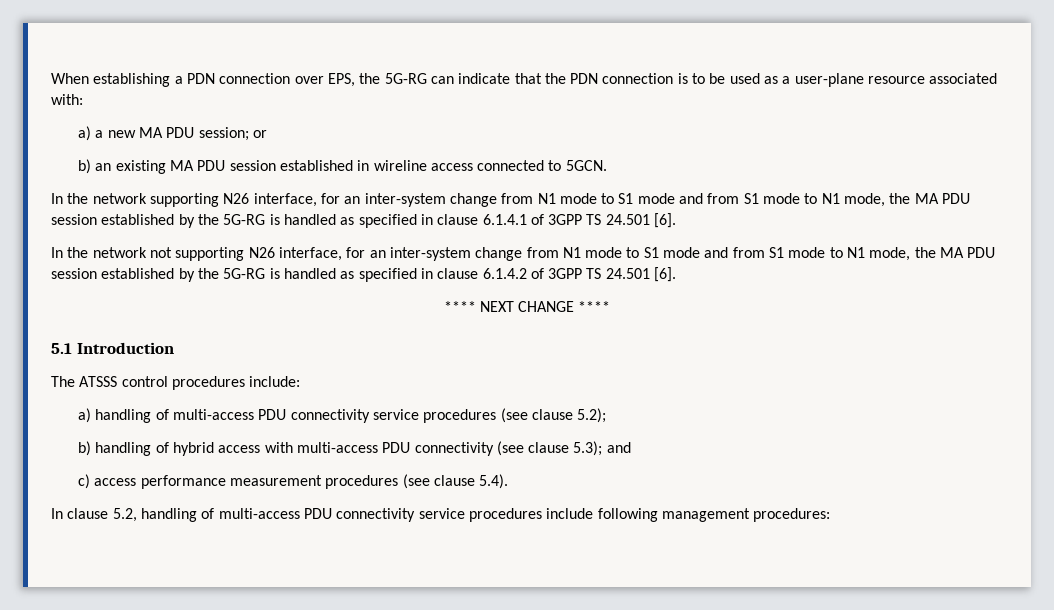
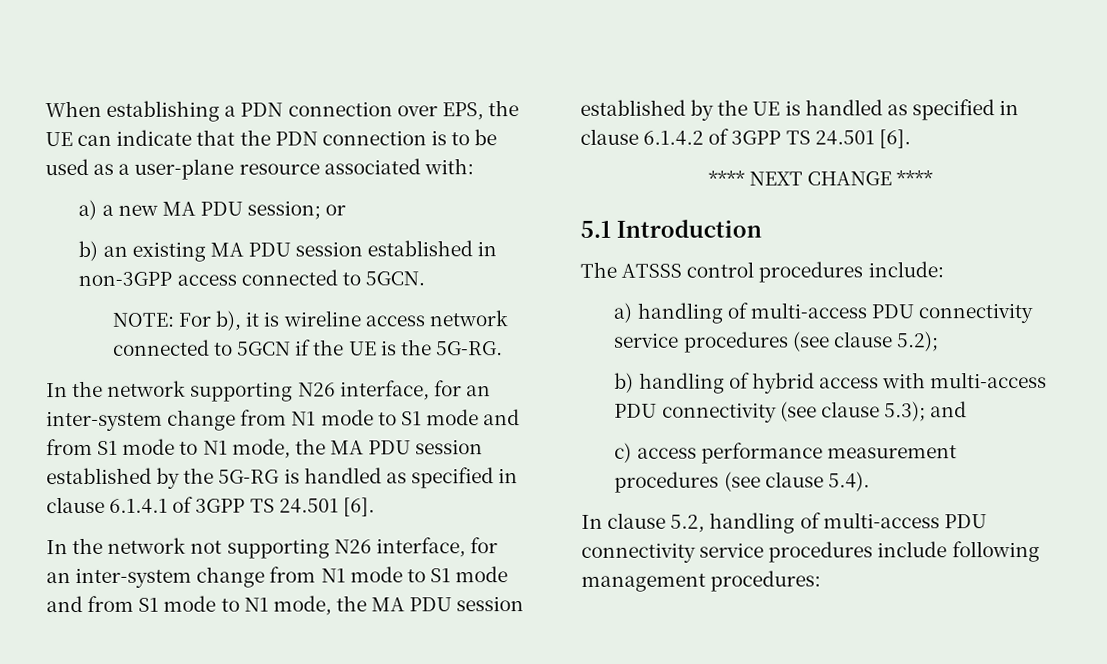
[384,73,427,84] 5G-RG -> [45,132,73,147] UE
[373,160,427,171] wireline -> [78,271,173,286] non-3GPP
(607, 165) none -> [111,310,508,331] [112,339,503,356] // NOTE: For b), it is wireline access network connected to 5GCN if the UE is the 5G-RG.
[223,268,266,279] 5G-RG -> [752,101,781,116] UE

